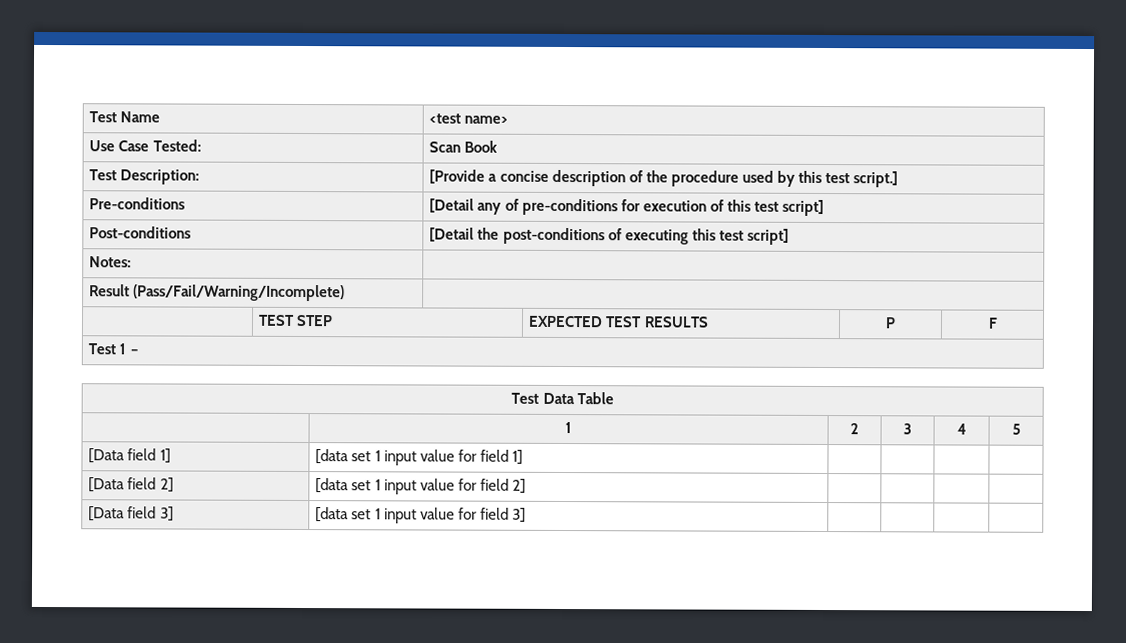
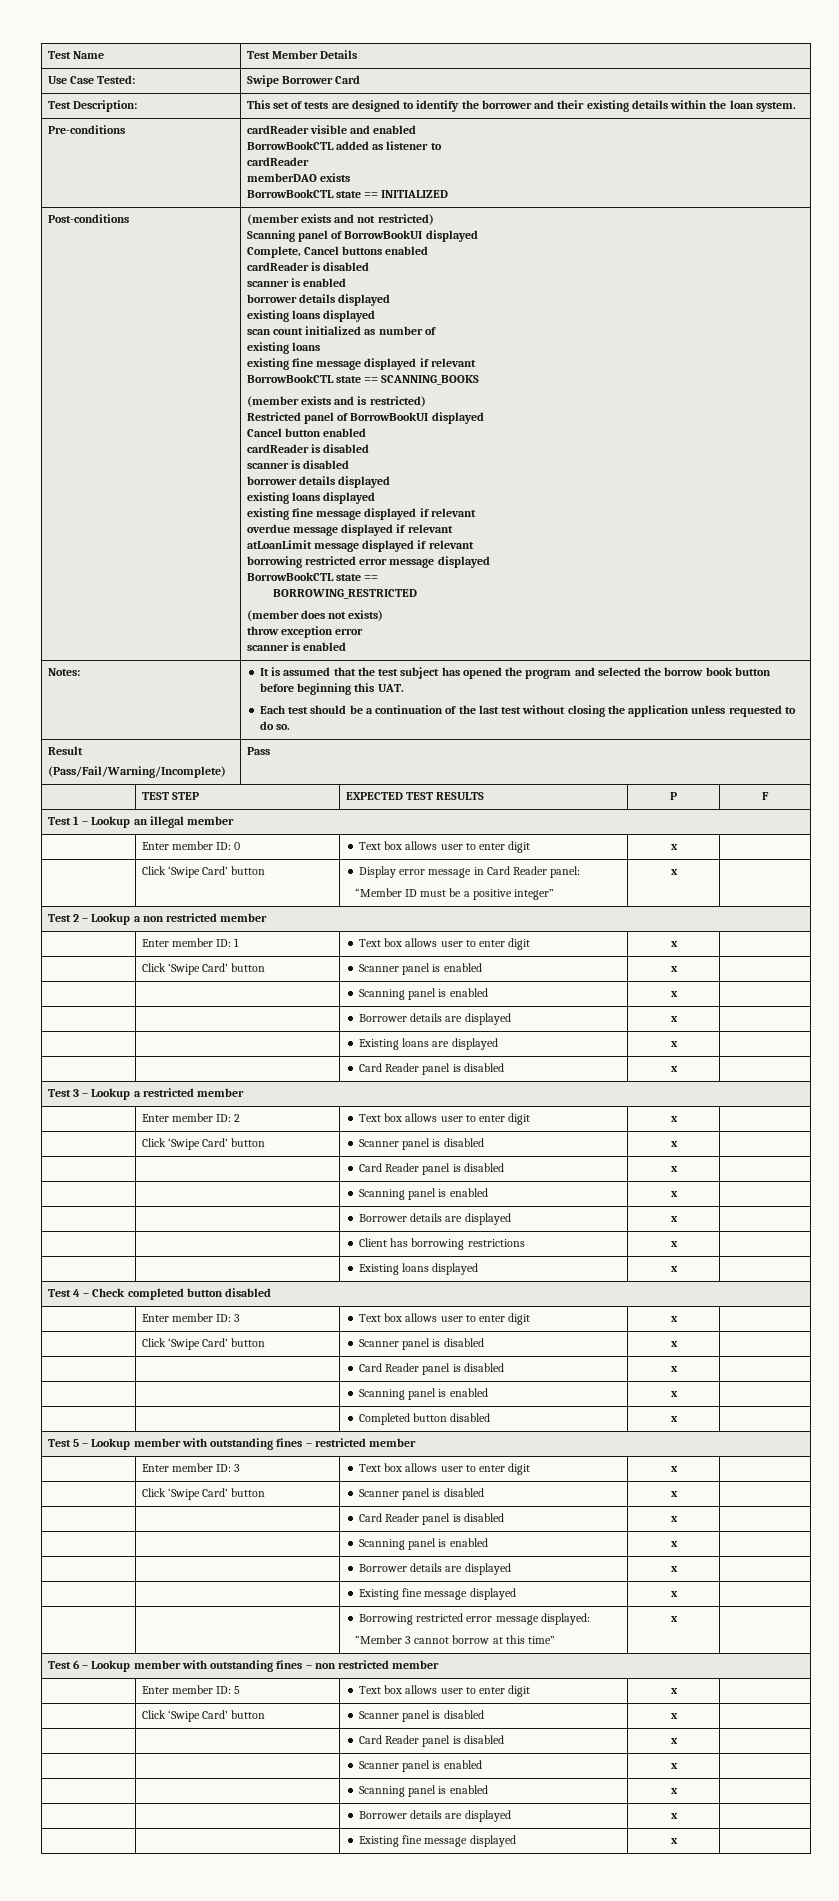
[429,113,509,124] <test name> -> [246,50,358,59] Test Member Details
[429,140,499,153] Scan Book -> [246,75,361,87] Swipe Borrower Card
[429,169,898,188] [89,197,186,210] [429,198,824,216] [89,226,192,239] [429,227,789,245] [89,256,132,268] [Provide a concise description of the procedure used by this test script.] // Pre-conditions | [Detail any of pre-conditions for execution of this test script] // Post-conditions | [Detail the post-conditions of executing this test script] // Notes: | -> [246,100,796,112] [47,125,125,134] [246,125,417,134] [246,141,442,150] [246,157,309,166] [246,173,350,182] [246,189,449,198] [47,214,129,223] [246,214,434,225] [246,230,478,242] [246,246,429,258] [246,262,370,271] [246,278,347,287] [246,294,391,306] [246,310,376,322] [246,326,436,335] [246,342,320,354] [246,358,476,370] [246,374,480,385] [246,396,426,407] [246,412,484,424] [246,428,367,437] [246,444,370,453] [246,460,350,469] [246,476,391,488] [246,492,376,504] [246,508,476,520] [246,524,453,536] [246,540,474,552] [246,556,490,568] [246,572,379,581] [273,589,418,599] [246,610,384,621] [246,626,364,638] [246,642,347,651] [47,668,80,676] [259,667,771,679] [259,683,404,695] [259,705,796,717] [259,721,291,730] This set of tests are designed to identify the borrower and their existing details within the loan system. // Pre-conditions | cardReader visible and enabled // BorrowBookCTL added as listener to // cardReader // memberDAO exists // BorrowBookCTL state == INITIALIZED // Post-conditions | (member exists and not restricted) // Scanning panel of BorrowBookUI displayed // Complete, Cancel buttons enabled // cardReader is disabled // scanner is enabled // borrower details displayed // existing loans displayed // scan count initialized as number of // existing loans // existing fine message displayed if relevant // BorrowBookCTL state == SCANNING_BOOKS // (member exists and is restricted) // Restricted panel of BorrowBookUI displayed // Cancel button enabled // cardReader is disabled // scanner is disabled // borrower details displayed // existing loans displayed // existing fine message displayed if relevant // overdue message displayed if relevant // atLoanLimit message displayed if relevant // borrowing restricted error message displayed // BorrowBookCTL state == // BORROWING_RESTRICTED // (member does not exists) // throw exception error // scanner is enabled // Notes: | It is assumed that the test subject has opened the program and selected the borrow book button before beginning this UAT. // Each test should be a continuation of the last test without closing the application unless requested to do so.
(131, 290) none -> (83, 750) //
(346, 293) none -> [246,747,270,755] Pass
[511,392,614,405] [565,422,572,434] [850,423,859,435] [903,423,912,435] [956,423,967,435] [1011,423,1021,435] [88,448,171,464] [315,449,523,466] [88,477,174,493] [315,478,526,495] [88,506,174,522] [315,507,526,524] // Test Data Table // | 1 | 2 | 3 | 4 | 5 // [Data field 1] | [data set 1 input value for field 1] | | | | // [Data field 2] | [data set 1 input value for field 2] | | | | // [Data field 3] | [data set 1 input value for field 3] | | | -> [91,816,235,828] [141,841,241,850] [358,841,531,853] [670,844,678,850] [141,866,266,878] [358,866,581,878] [354,888,554,900] [670,869,678,875] [47,913,268,925] [141,938,240,947] [358,938,531,950] [670,941,678,947] [141,963,266,975] [358,963,482,975] [670,966,678,972] [358,988,488,1000] [670,991,678,997] [358,1013,511,1025] [670,1016,678,1022] [358,1038,498,1050] [670,1041,678,1047] [358,1063,504,1075] [670,1066,678,1072] [47,1088,245,1100] [141,1113,241,1122] [358,1113,531,1125] [670,1116,678,1122] [141,1138,266,1150] [358,1138,484,1150] [670,1141,678,1147] [358,1163,504,1175] [670,1166,678,1172] [358,1188,488,1200] [670,1191,678,1197] [358,1213,511,1225] [670,1216,678,1222] [358,1238,525,1250] [670,1241,678,1247] [358,1263,479,1275] [670,1266,678,1272] [47,1288,272,1300] [141,1313,241,1322] [358,1313,531,1325] [670,1316,678,1322] [141,1338,266,1350] [358,1338,484,1350] [670,1341,678,1347] [358,1363,504,1375] [670,1366,678,1372] [358,1388,488,1400] [670,1391,678,1397] [358,1413,491,1425] [670,1416,678,1422] [47,1438,417,1450] [141,1463,241,1472] [358,1463,531,1475] [670,1466,678,1472] [141,1488,266,1500] [358,1488,484,1500] [670,1491,678,1497] [358,1513,504,1525] [670,1516,678,1522] [358,1538,488,1550] [670,1541,678,1547] [358,1563,511,1575] [670,1566,678,1572] [358,1588,516,1600] [670,1591,678,1597] [358,1613,590,1625] [354,1635,555,1644] [670,1616,678,1622] [47,1660,440,1672] [141,1685,241,1694] [358,1685,531,1697] [670,1688,678,1694] [141,1710,266,1722] [358,1710,484,1722] [670,1713,678,1719] [358,1735,504,1747] [670,1738,678,1744] [358,1760,482,1772] [670,1763,678,1769] [358,1785,488,1797] [670,1788,678,1794] [358,1810,511,1822] [670,1813,678,1819] [358,1835,516,1847] [670,1838,678,1844] Lookup an illegal member // | Enter member ID: 0 | Text box allows user to enter digit | x | // | Click ‘Swipe Card’ button | Display error message in Card Reader panel: // “Member ID must be a positive integer” | x | // Test 2 – Lookup a non restricted member // | Enter member ID: 1 | Text box allows user to enter digit | x | // | Click ‘Swipe Card’ button | Scanner panel is enabled | x | // | | Scanning panel is enabled | x | // | | Borrower details are displayed | x | // | | Existing loans are displayed | x | // | | Card Reader panel is disabled | x | // Test 3 – Lookup a restricted member // | Enter member ID: 2 | Text box allows user to enter digit | x | // | Click ‘Swipe Card’ button | Scanner panel is disabled | x | // | | Card Reader panel is disabled | x | // | | Scanning panel is enabled | x | // | | Borrower details are displayed | x | // | | Client has borrowing restrictions | x | // | | Existing loans displayed | x | // Test 4 – Check completed button disabled // | Enter member ID: 3 | Text box allows user to enter digit | x | // | Click ‘Swipe Card’ button | Scanner panel is disabled | x | // | | Card Reader panel is disabled | x | // | | Scanning panel is enabled | x | // | | Completed button disabled | x | // Test 5 – Lookup member with outstanding fines – restricted member // | Enter member ID: 3 | Text box allows user to enter digit | x | // | Click ‘Swipe Card’ button | Scanner panel is disabled | x | // | | Card Reader panel is disabled | x | // | | Scanning panel is enabled | x | // | | Borrower details are displayed | x | // | | Existing fine message displayed | x | // | | Borrowing restricted error message displayed: // “Member 3 cannot borrow at this time” | x | // Test 6 – Lookup member with outstanding fines – non restricted member // | Enter member ID: 5 | Text box allows user to enter digit | x | // | Click ‘Swipe Card’ button | Scanner panel is disabled | x | // | | Card Reader panel is disabled | x | // | | Scanner panel is enabled | x | // | | Scanning panel is enabled | x | // | | Borrower details are displayed | x | // | | Existing fine message displayed | x

